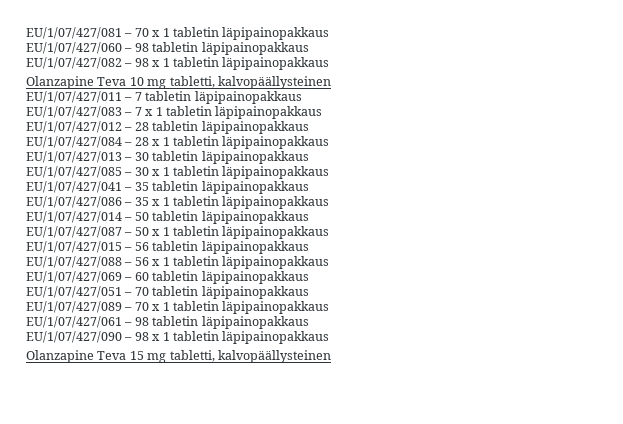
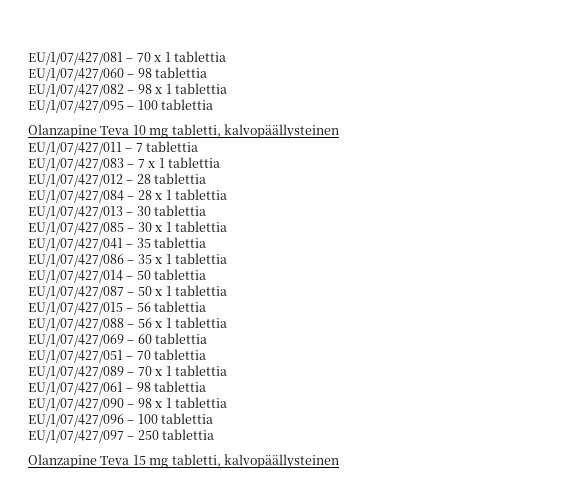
[172,27,330,40] tabletin läpipainopakkaus -> [173,51,226,62] tablettia
[152,42,309,55] tabletin läpipainopakkaus -> [155,67,208,78] tablettia
[172,57,330,70] tabletin läpipainopakkaus -> [174,83,227,94] [28,99,214,113] tablettia // EU/1/07/427/095 – 100 tablettia
[145,91,302,104] tabletin läpipainopakkaus -> [146,141,199,152] tablettia
[165,106,323,119] tabletin läpipainopakkaus -> [167,157,220,168] tablettia
[152,121,309,134] tabletin läpipainopakkaus -> [154,173,207,184] tablettia
[172,136,330,149] tabletin läpipainopakkaus -> [174,189,227,200] tablettia
[152,151,309,164] tabletin läpipainopakkaus -> [154,205,207,216] tablettia
[172,166,330,179] tabletin läpipainopakkaus -> [174,221,227,232] tablettia
[152,181,309,194] tabletin läpipainopakkaus -> [154,237,207,248] tablettia
[172,196,330,209] tabletin läpipainopakkaus -> [174,253,227,264] tablettia
[152,211,309,224] tabletin läpipainopakkaus -> [154,269,207,280] tablettia
[172,226,330,239] tabletin läpipainopakkaus -> [174,285,227,296] tablettia
[152,241,309,254] tabletin läpipainopakkaus -> [154,301,207,312] tablettia
[172,256,330,269] tabletin läpipainopakkaus -> [174,317,227,328] tablettia
[152,271,309,284] tabletin läpipainopakkaus -> [155,333,208,344] tablettia
[152,286,309,299] tabletin läpipainopakkaus -> [154,349,207,360] tablettia
[172,301,330,314] tabletin läpipainopakkaus -> [174,365,227,376] tablettia
[152,316,309,329] tabletin läpipainopakkaus -> [154,381,207,392] tablettia
[172,331,330,344] tabletin läpipainopakkaus -> [174,397,227,408] [28,413,214,427] [28,429,215,443] tablettia // EU/1/07/427/096 – 100 tablettia // EU/1/07/427/097 – 250 tablettia

